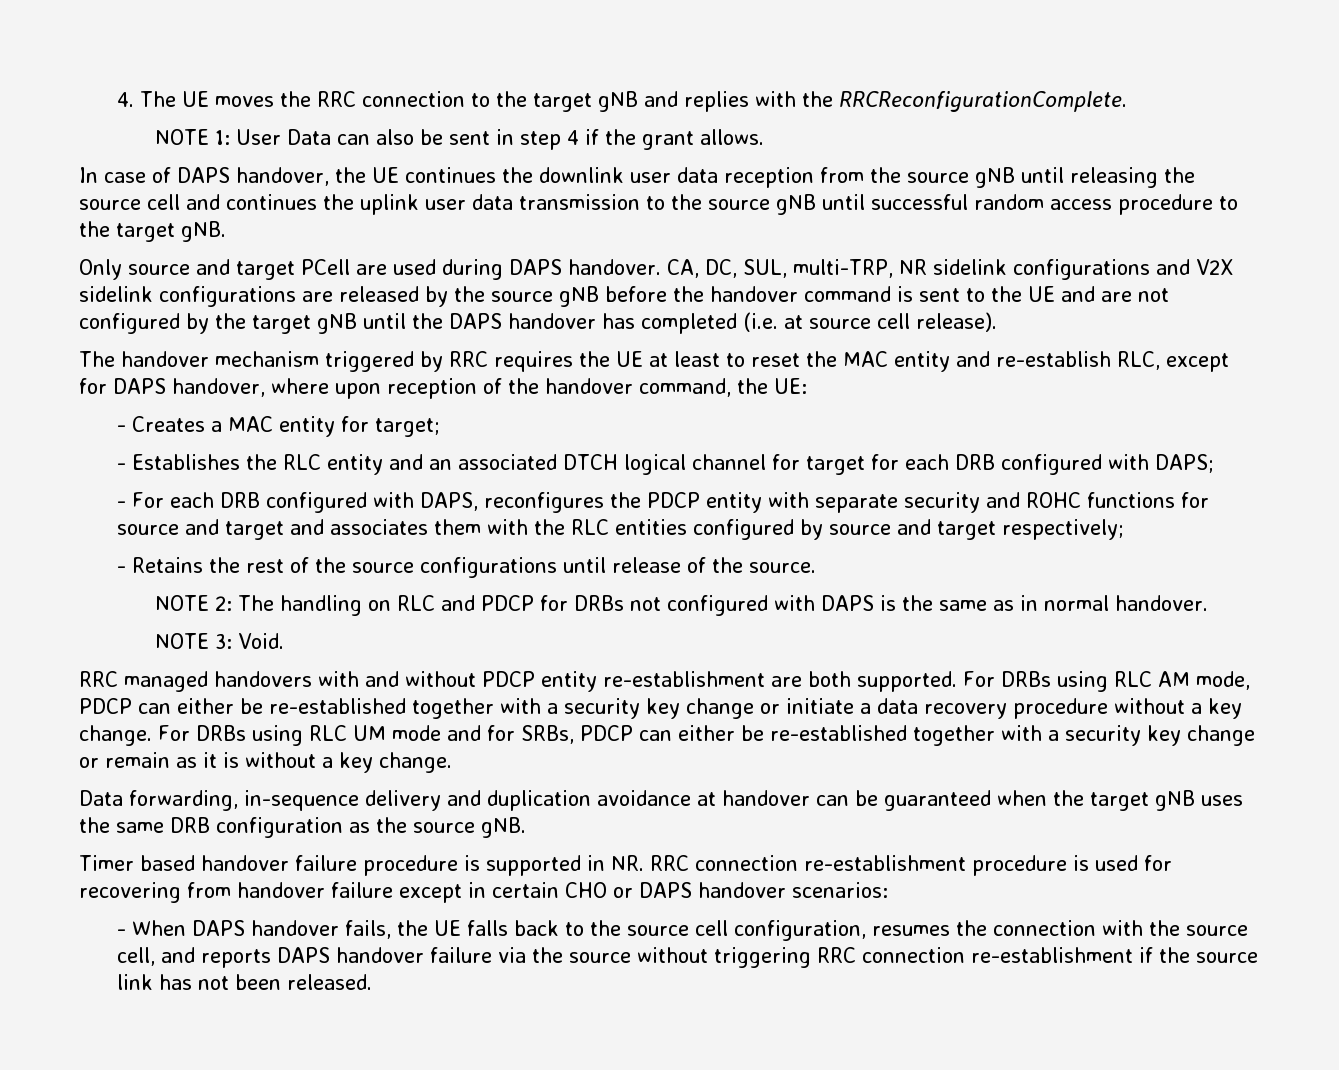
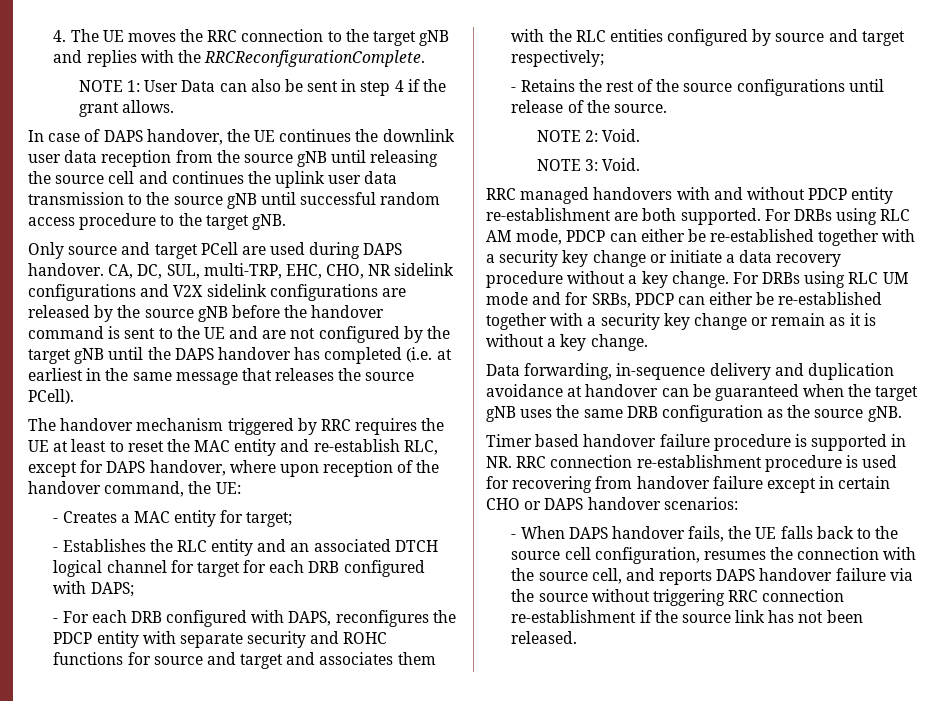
(893, 268) none -> [285,264,365,279] EHC, CHO,
[809,312,997,332] source cell release). -> [28,368,415,385] [28,389,74,404] earliest in the same message that releases the source PCell).
[237,595,1208,616] The handling on RLC and PDCP for DRBs not configured with DAPS is the same as in normal handover. -> [602,129,641,142] Void.

